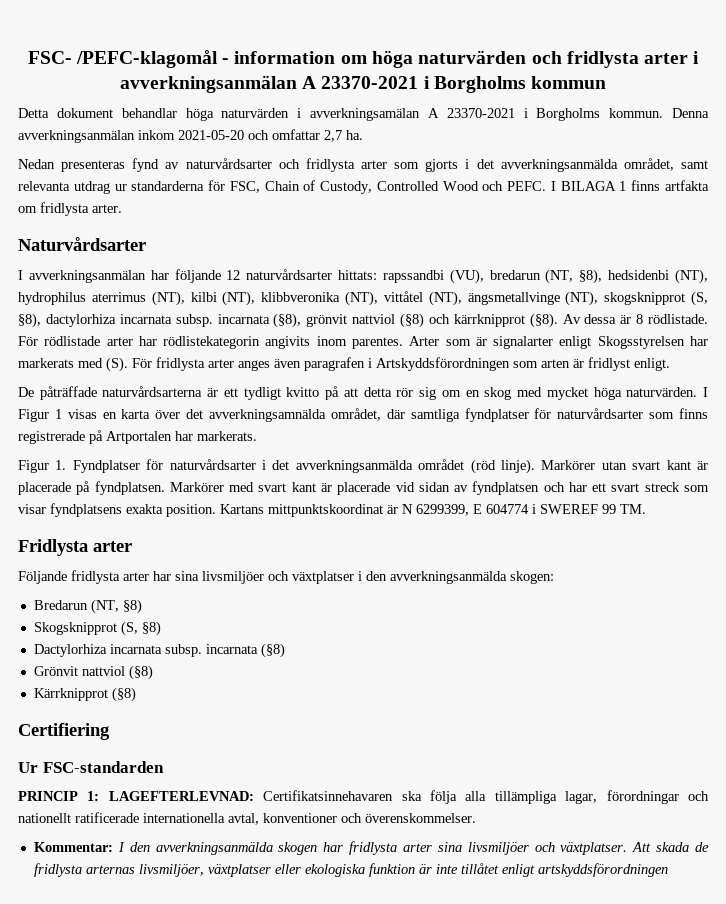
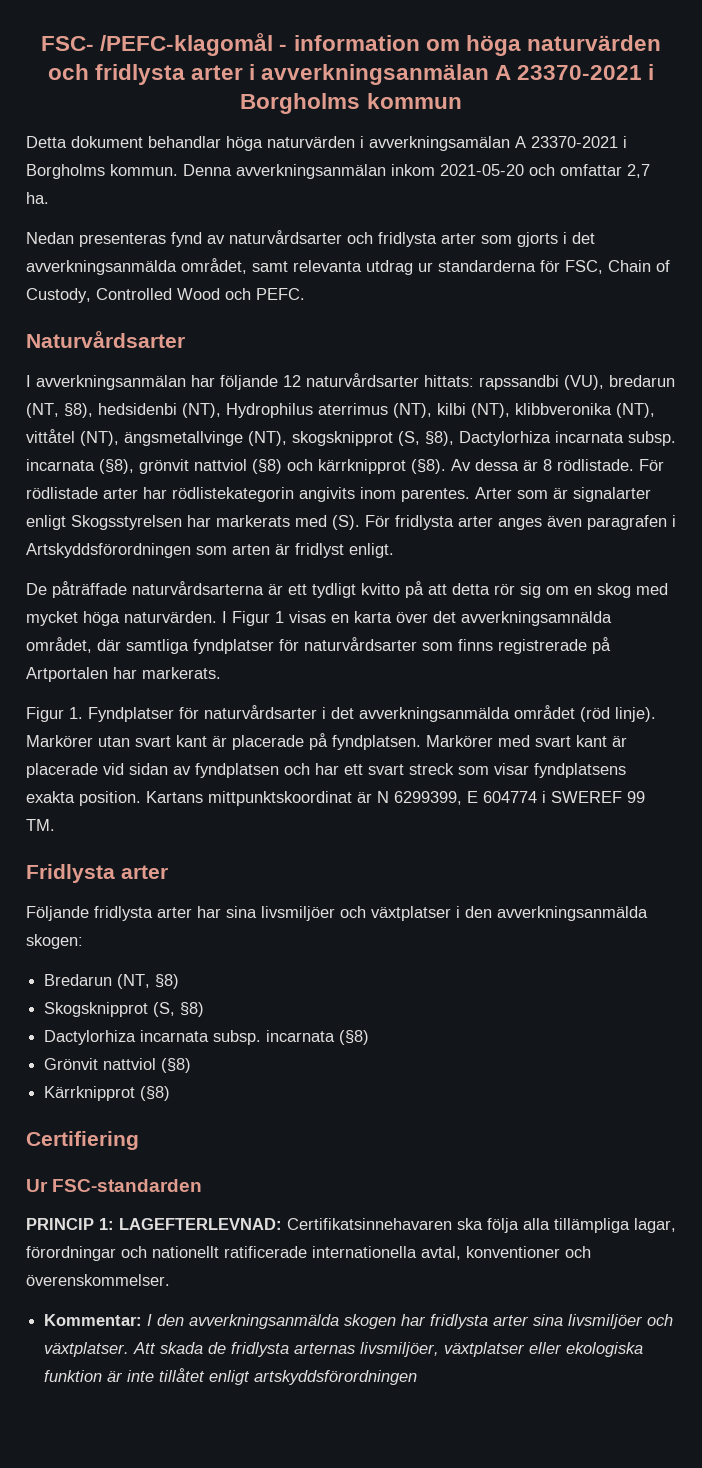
[550,180,709,191] [18,202,122,216] I BILAGA 1 finns artfakta om fridlysta arter. -> (305, 294) none
[18,292,86,305] hydrophilus -> [226,403,313,418] Hydrophilus
[45,314,116,327] dactylorhiza -> [459,431,551,446] Dactylorhiza

